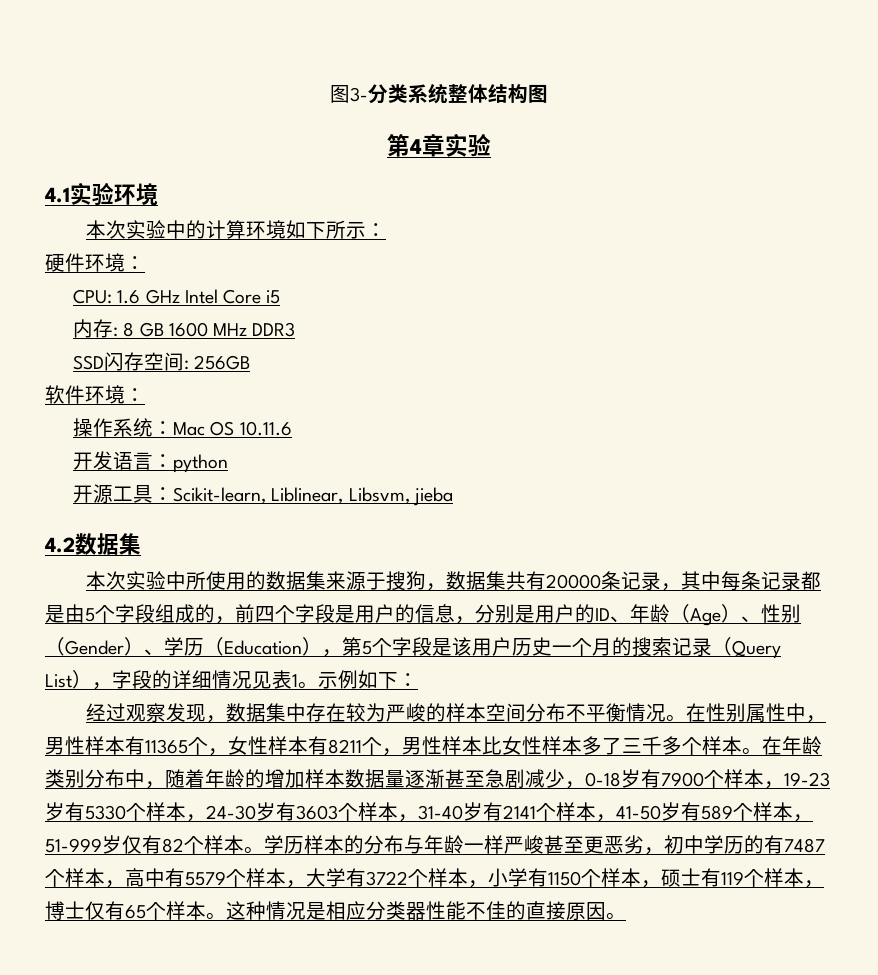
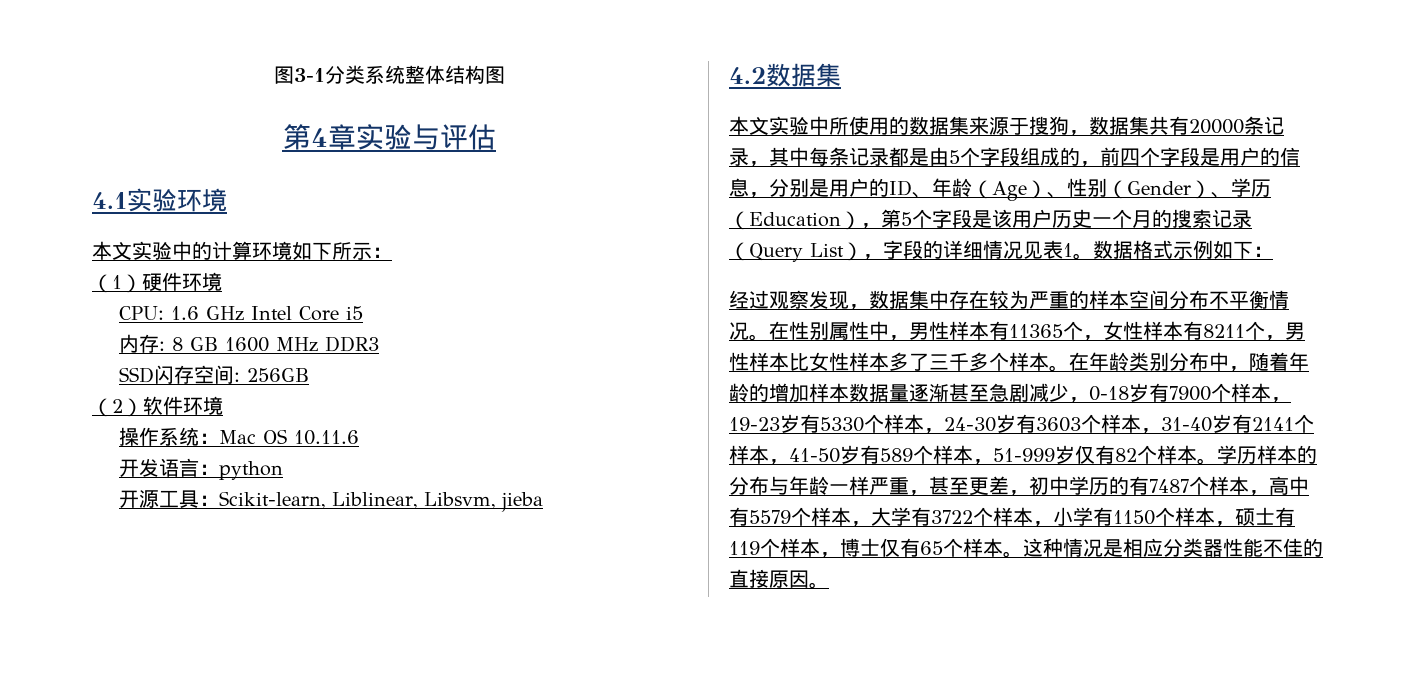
[330,85,368,103] 图3- -> [273,66,325,84] 图3-1
(491, 145) none -> [411,124,496,150] 与评估
[105,220,126,239] 次 -> [112,241,132,260] 文
(386, 230) none -> [92,274,142,293] （1）
[125,256,145,270] ： -> (222, 281) none
(251, 362) none -> [92,398,143,417] （2）
[125,388,145,402] ： -> (223, 405) none
[105,571,126,590] 次 -> [749,116,769,135] 文
(318, 685) none -> [1093,240,1173,259] 数据格式
[405,703,426,722] 峻 -> [1049,291,1069,309] 重
[524,835,644,854] 峻甚至更恶劣 -> [889,476,1009,496] 重，甚至更差

